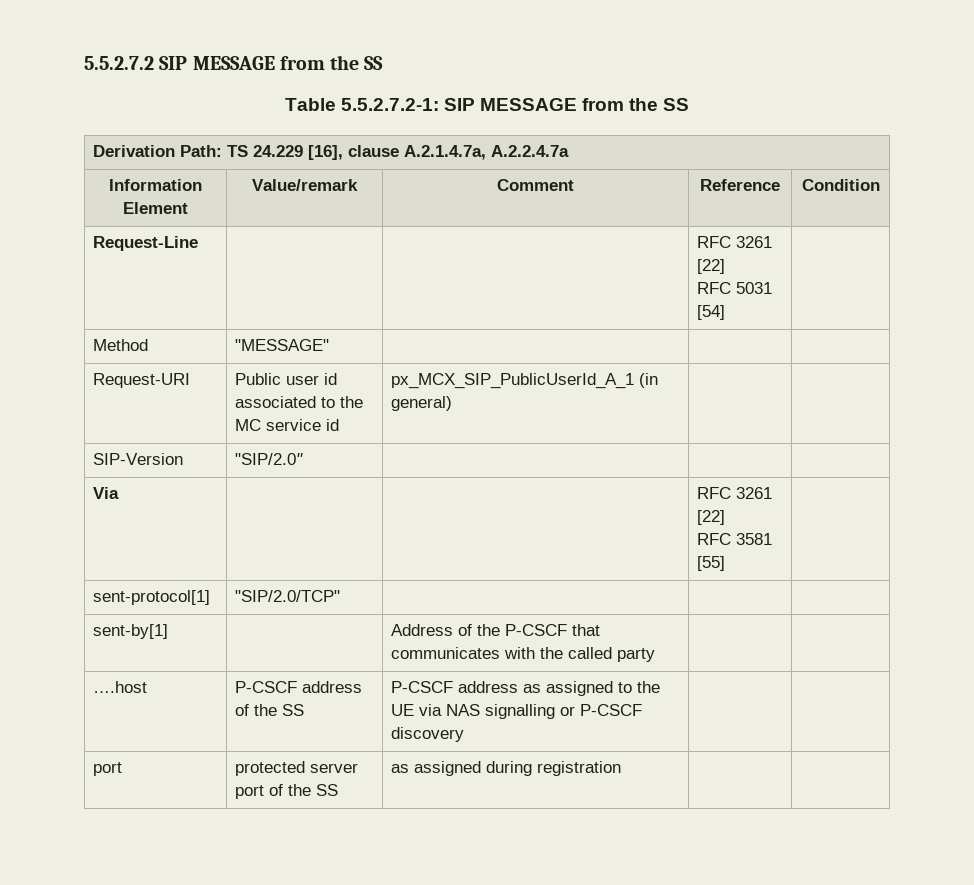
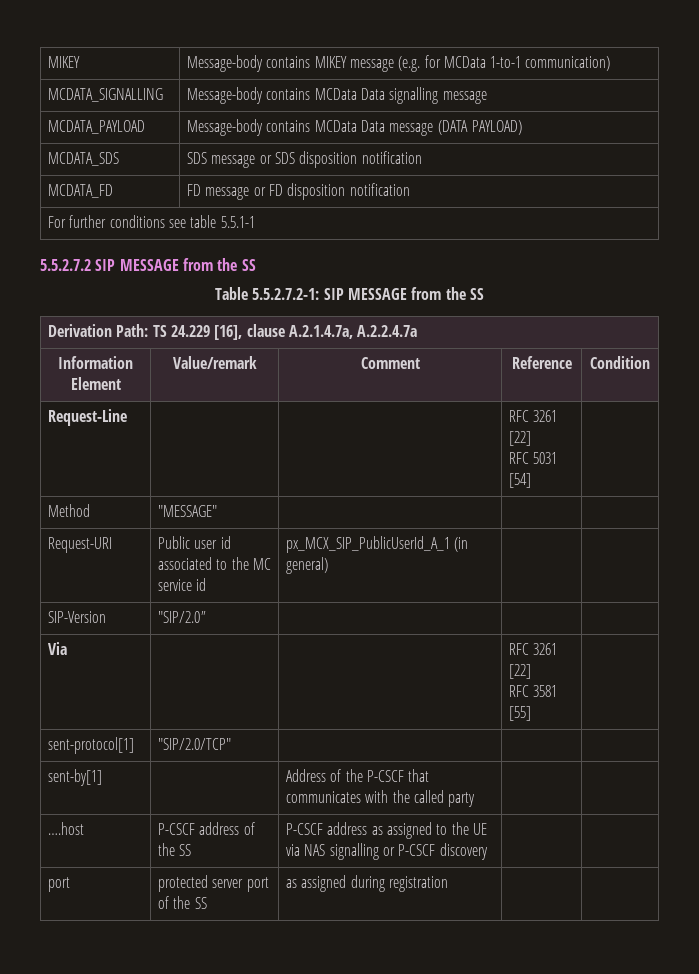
(84, 63) none -> [47,56,80,68] [186,55,611,72] [47,88,163,102] [186,87,487,104] [47,120,145,134] [186,119,522,136] [47,152,119,166] [186,151,422,168] [47,184,113,198] [186,183,410,200] [47,215,255,228] MIKEY | Message-body contains MIKEY message (e.g. for MCData 1-to-1 communication) // MCDATA_SIGNALLING | Message-body contains MCData Data signalling message // MCDATA_PAYLOAD | Message-body contains MCData Data message (DATA PAYLOAD) // MCDATA_SDS | SDS message or SDS disposition notification // MCDATA_FD | FD message or FD disposition notification // For further conditions see table 5.5.1-1 //

